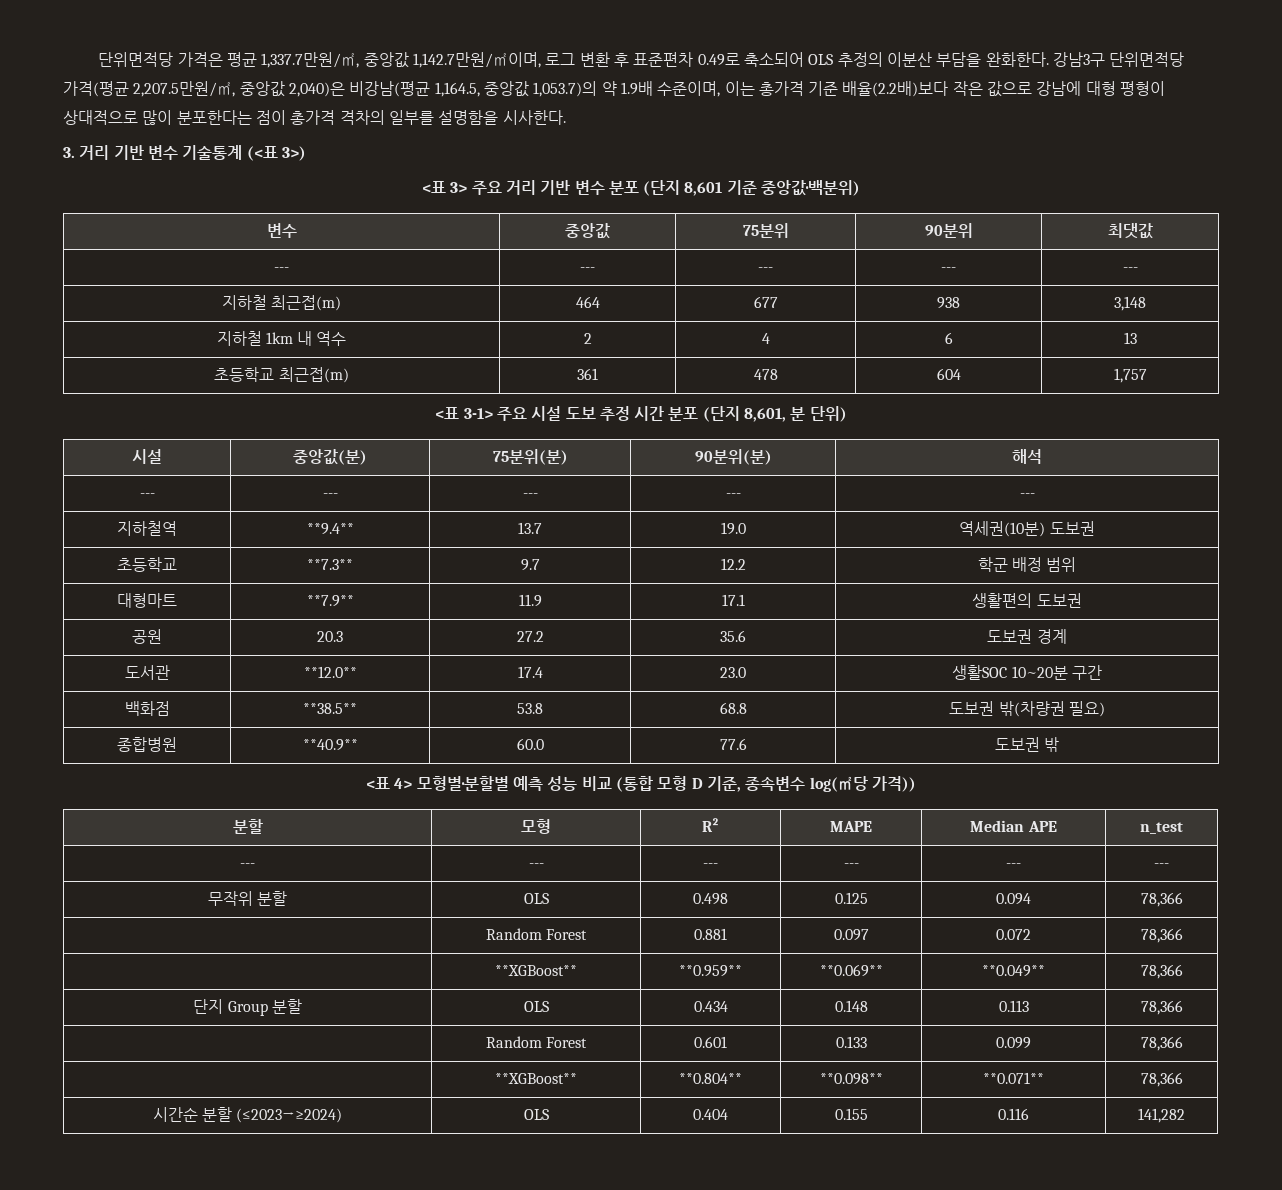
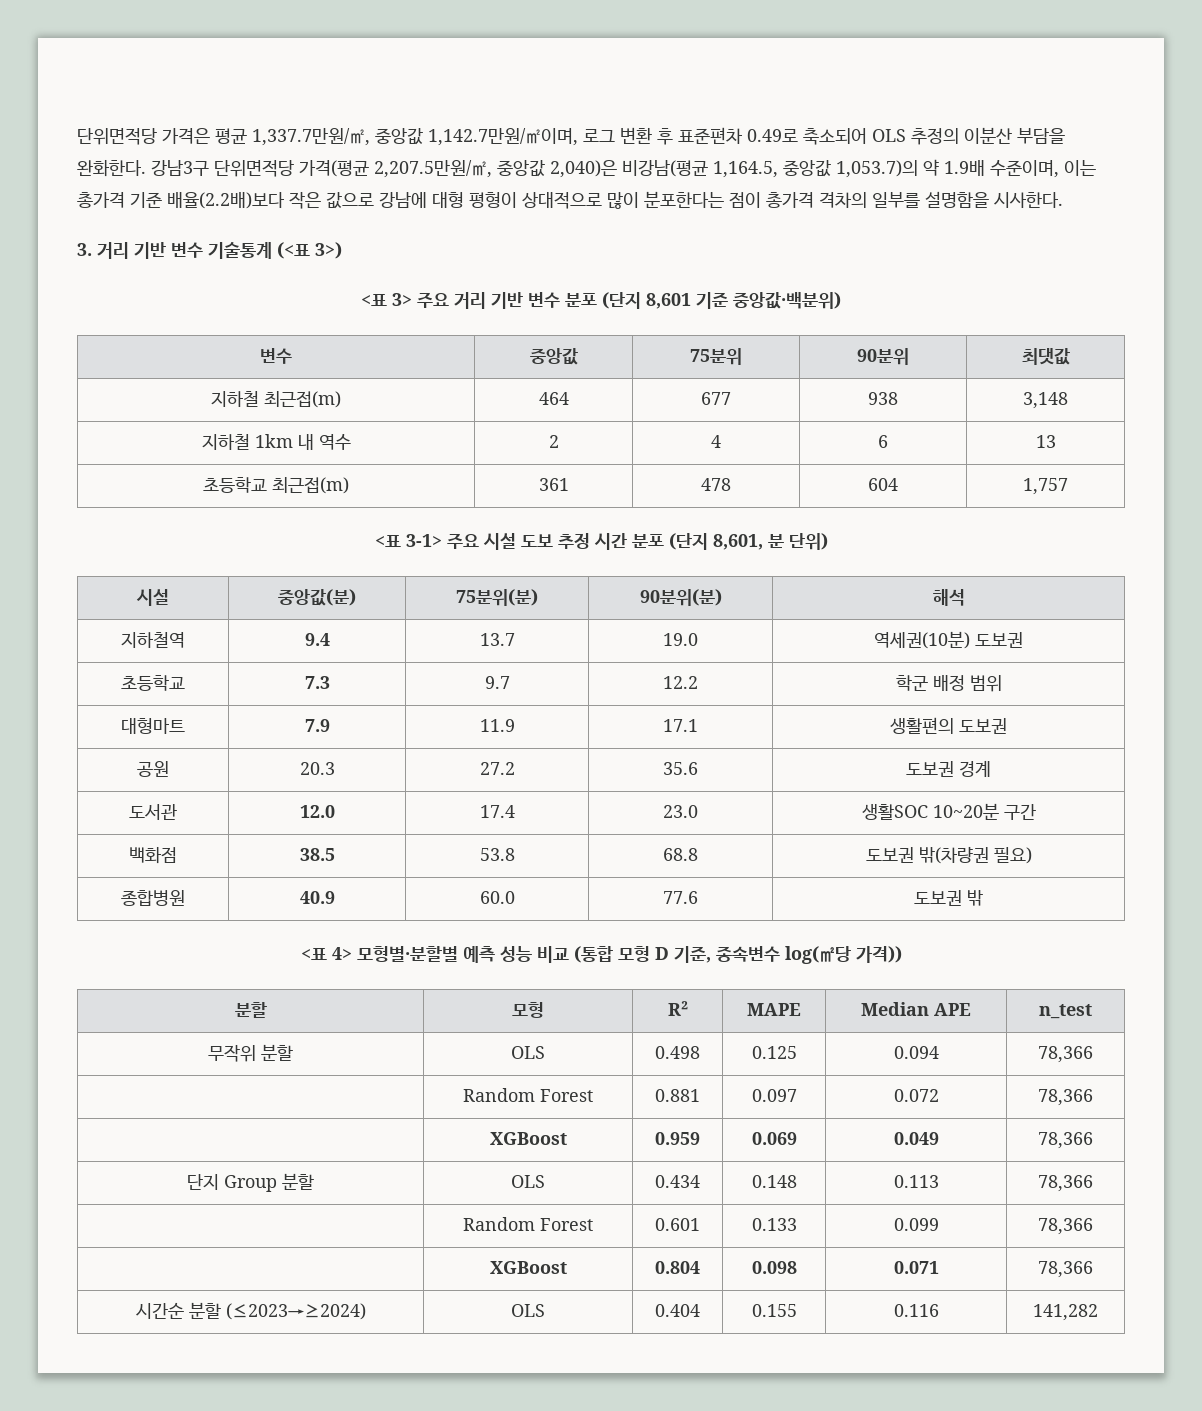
[274,267,289,272] [580,267,595,272] [758,267,773,272] [941,267,956,272] [1122,267,1138,272] // --- | --- | --- | --- | --- -> (1070, 356) none
[139,493,155,498] [322,493,338,498] [522,493,538,498] [725,493,741,498] [1019,493,1035,498] // --- | --- | --- | --- | --- -> (965, 597) none
[306,523,354,535] **9.4** -> [304,633,330,646] 9.4
[307,559,353,570] **7.3** -> [304,676,330,689] 7.3
[306,595,354,607] **7.9** -> [304,719,330,732] 7.9
[303,666,357,678] **12.0** -> [299,805,335,818] 12.0
[303,703,357,714] **38.5** -> [299,848,335,861] 38.5
[302,739,358,751] **40.9** -> [299,891,335,904] 40.9
[240,863,255,868] [528,863,544,868] [703,863,718,868] [843,863,859,868] [1006,863,1021,868] [1154,863,1169,868] // --- | --- | --- | --- | --- | --- -> (1092, 1011) none
[495,965,577,976] [679,965,742,977] [819,964,883,977] [982,965,1045,977] **XGBoost** | **0.959** | **0.069** | **0.049** -> [489,1132,567,1145] [655,1132,700,1145] [751,1132,797,1145] [893,1132,939,1145] XGBoost | 0.959 | 0.069 | 0.049
[495,1073,577,1084] [679,1073,742,1084] [819,1073,883,1085] [983,1072,1044,1084] **XGBoost** | **0.804** | **0.098** | **0.071** -> [489,1261,567,1274] [655,1261,700,1274] [751,1261,797,1274] [893,1261,939,1274] XGBoost | 0.804 | 0.098 | 0.071

